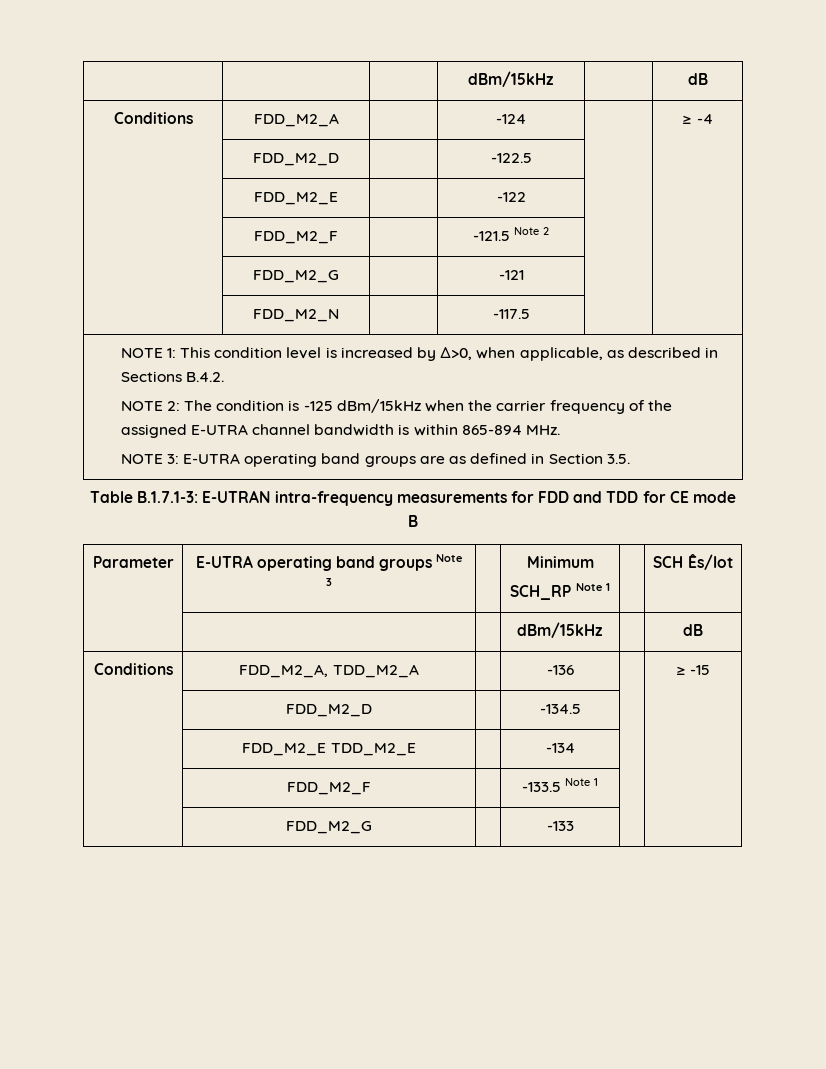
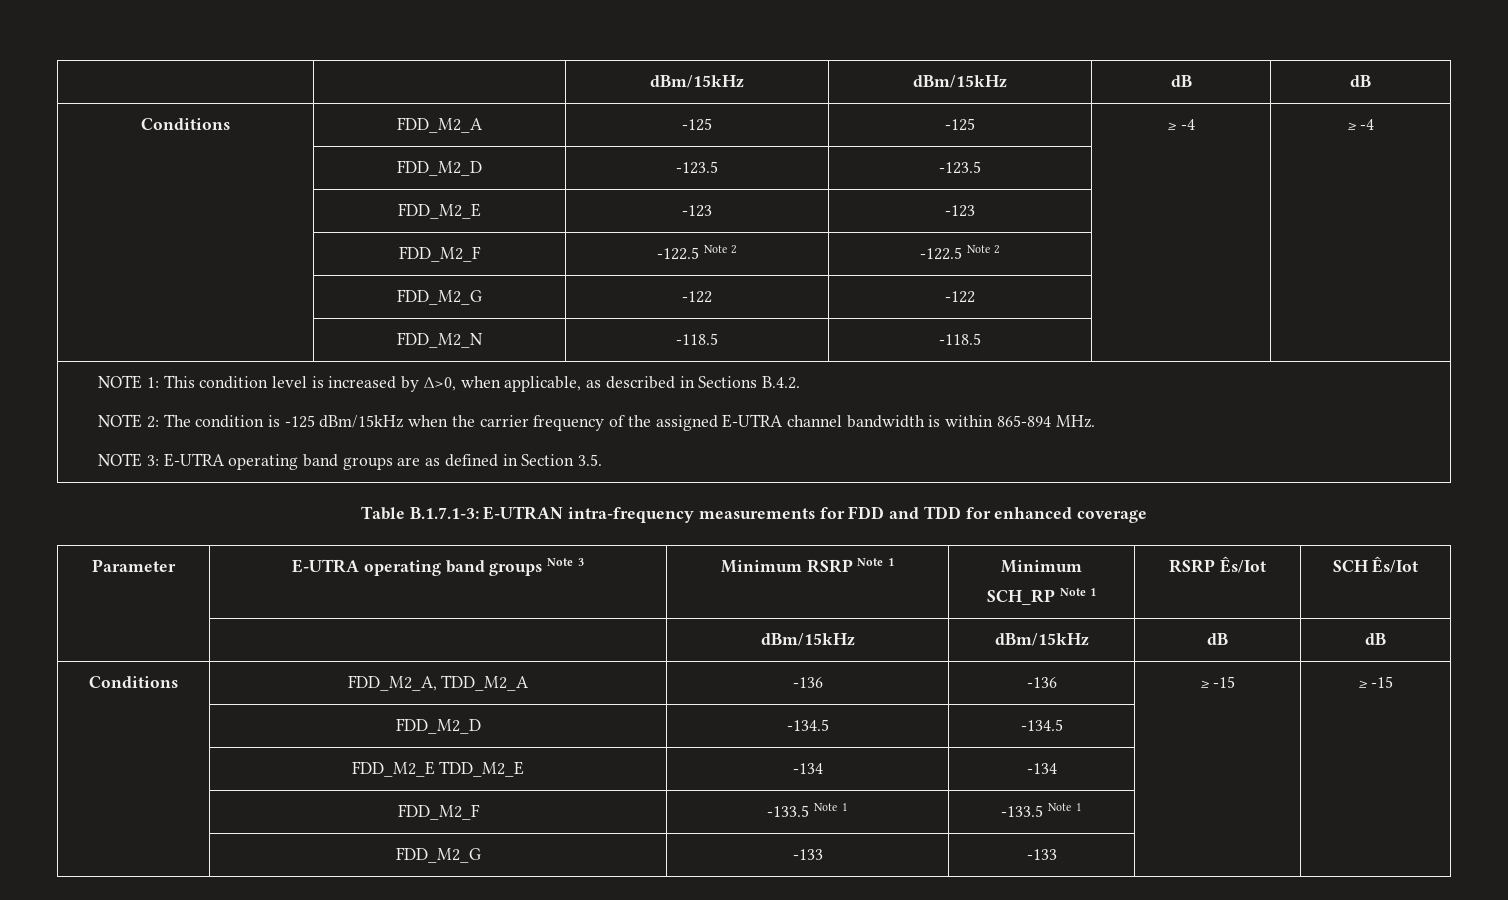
[467,71,554,87] | | | dBm/15kHz | -> [650,75,744,88] [913,75,1007,88] [1170,75,1192,87] | | dBm/15kHz | dBm/15kHz | dB
[495,114,526,124] | -124 | -> [682,118,712,131] [945,118,975,131] [1167,119,1195,130] -125 | -125 | ≥ -4
[490,153,532,163] | -122.5 -> [676,161,718,174] [939,161,981,174] -123.5 | -123.5
[496,192,526,202] [254,231,338,244] [472,231,510,241] | -122 | | // | FDD_M2_F | | -121.5 -> [682,205,712,217] [945,205,975,217] [399,246,482,262] [656,245,738,260] [919,247,962,260] -123 | -123 | | // | FDD_M2_F | -122.5 Note 2 | -122.5
[498,270,524,280] | -121 -> [682,291,712,303] [945,291,975,303] -122 | -122
[492,309,530,319] | -117.5 -> [676,333,718,345] [939,333,981,345] -118.5 | -118.5
[669,491,737,503] [408,515,418,527] CE mode B -> [994,507,1147,523] enhanced coverage
(332, 582) none -> [720,558,895,573] Minimum RSRP Note 1
(610, 587) none -> [1169,556,1266,573] RSRP Ês/Iot
[517,622,603,638] | dBm/15kHz | -> [760,633,855,646] [994,633,1089,646] [1207,633,1228,645] dBm/15kHz | dBm/15kHz | dB
[546,665,574,675] | -136 | -> [792,677,823,688] [1026,677,1057,688] [1199,676,1236,688] -136 | -136 | ≥ -15
(372, 710) none -> [786,719,829,731] -134.5
(416, 749) none -> [792,763,823,774] -134
(371, 788) none -> [767,803,848,817] -133.5 Note 1
(372, 827) none -> [792,849,823,860] -133

